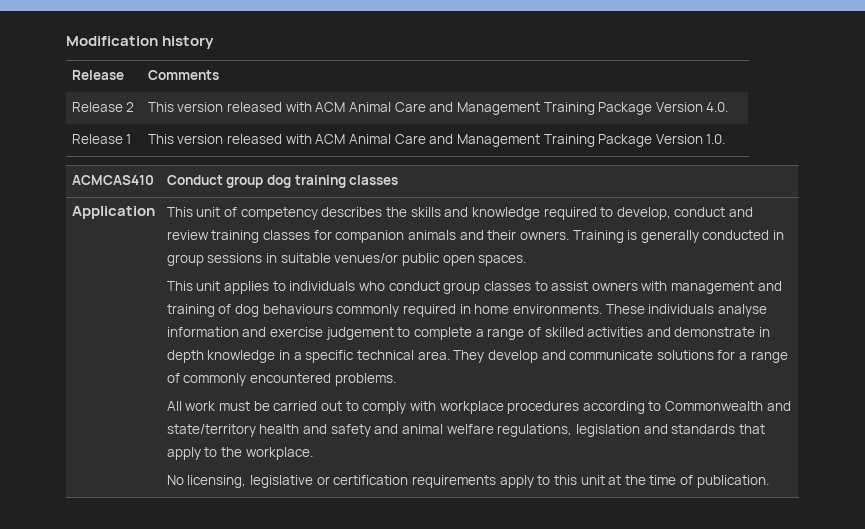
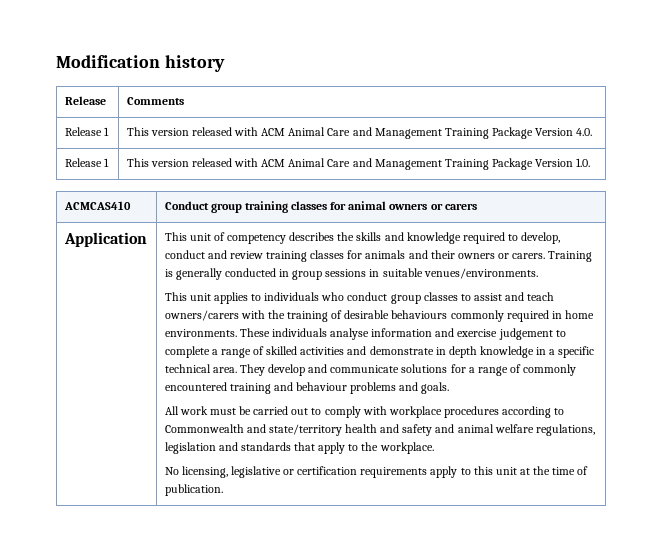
[126,102,135,112] 2 -> [103,127,109,136] 1
[267,175,399,188] dog training classes -> [245,201,477,213] training classes for animal owners or carers
[335,230,405,243] companion -> (363, 254) none
[519,231,569,240] owners. -> [457,253,545,259] owners or carers.
[334,253,527,266] venues/or public open spaces. -> [423,268,538,279] venues/environments.
[591,281,782,294] owners with management and -> [504,292,555,301] [164,310,286,321] and teach owners/carers with the
[235,304,260,317] dog -> [344,310,390,319] desirable
[334,373,396,386] problems. -> [229,382,450,394] training and behaviour problems and goals.

